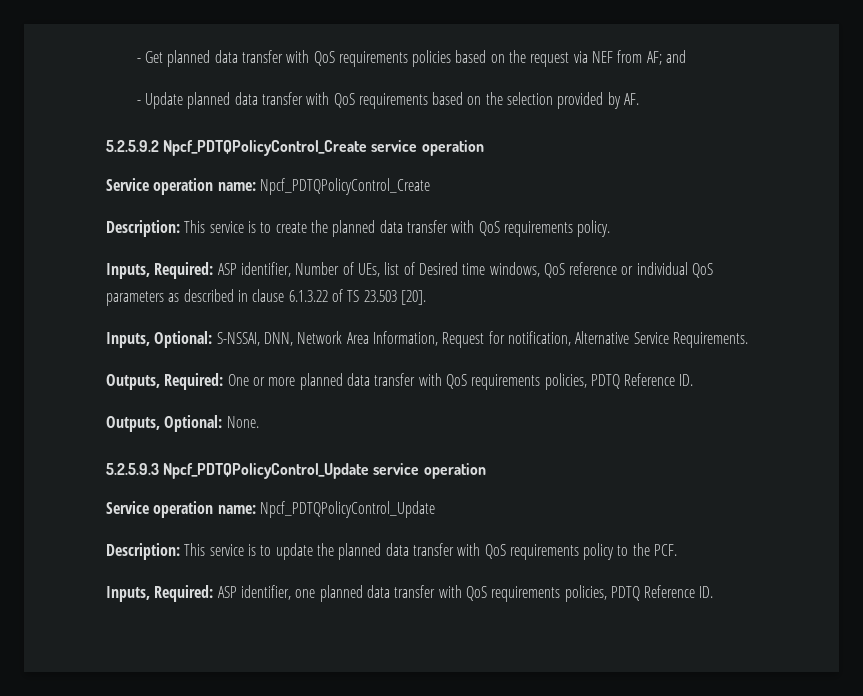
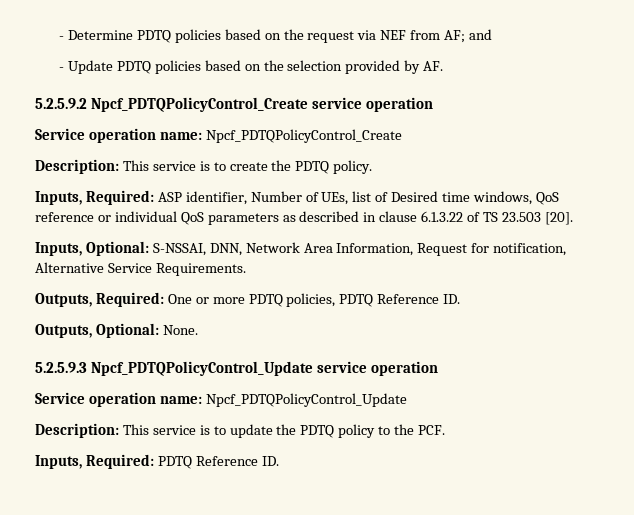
[136,50,408,67] - Get planned data transfer with QoS requirements -> [59,30,171,43] - Determine PDTQ
[187,92,428,109] planned data transfer with QoS requirements -> [116,60,201,74] PDTQ policies
[332,220,573,237] planned data transfer with QoS requirements -> [295,161,330,174] PDTQ
[299,373,541,390] planned data transfer with QoS requirements -> [248,294,283,307] PDTQ
[338,543,579,560] planned data transfer with QoS requirements -> [300,425,335,438] PDTQ
[217,585,607,602] ASP identifier, one planned data transfer with QoS requirements policies, -> (154, 461) none

